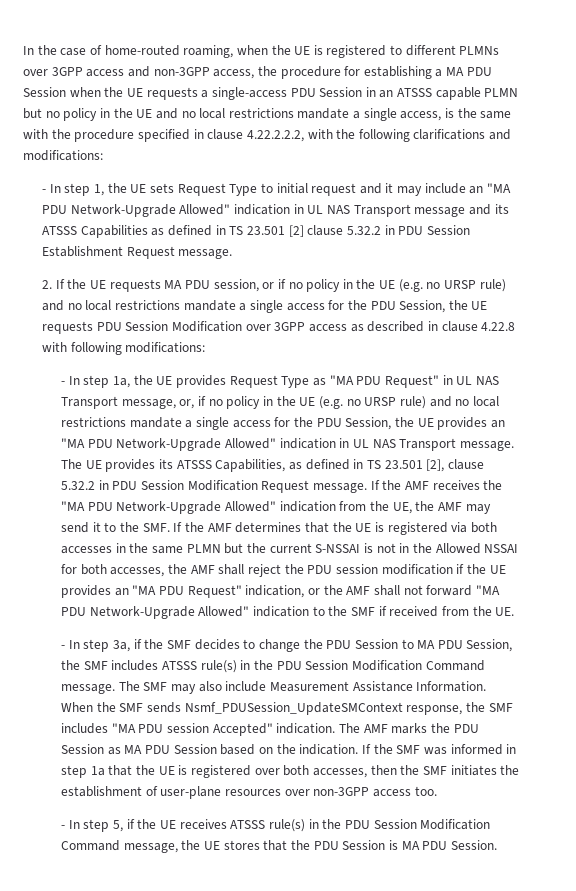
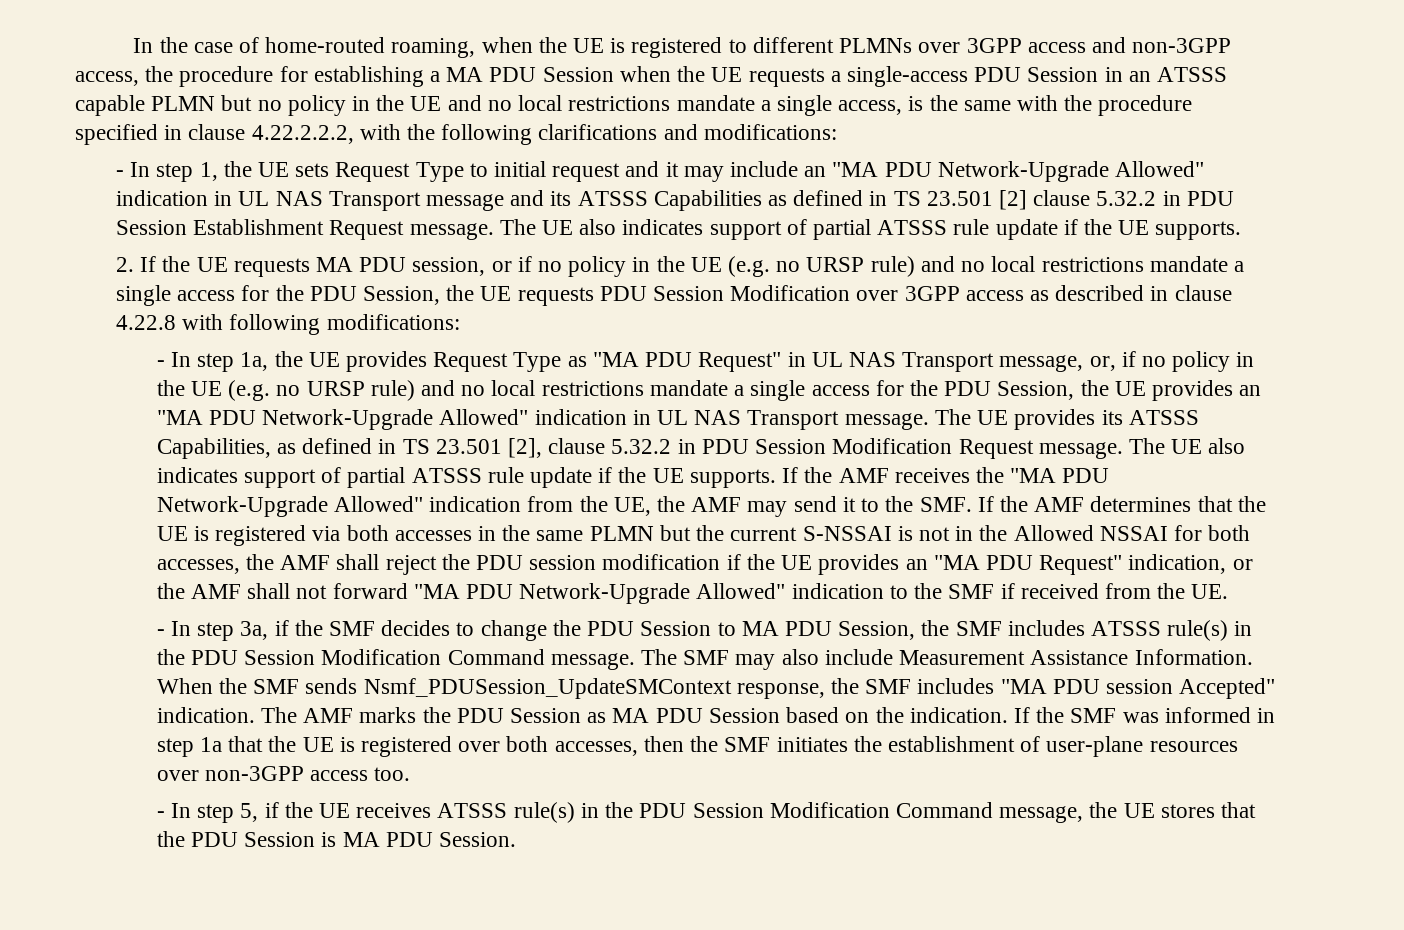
(233, 254) none -> [499,219,1242,240] The UE also indicates support of partial ATSSS rule update if the UE supports.
(368, 488) none -> [1128,438,1246,454] [156,467,776,488] The UE also indicates support of partial ATSSS rule update if the UE supports.

